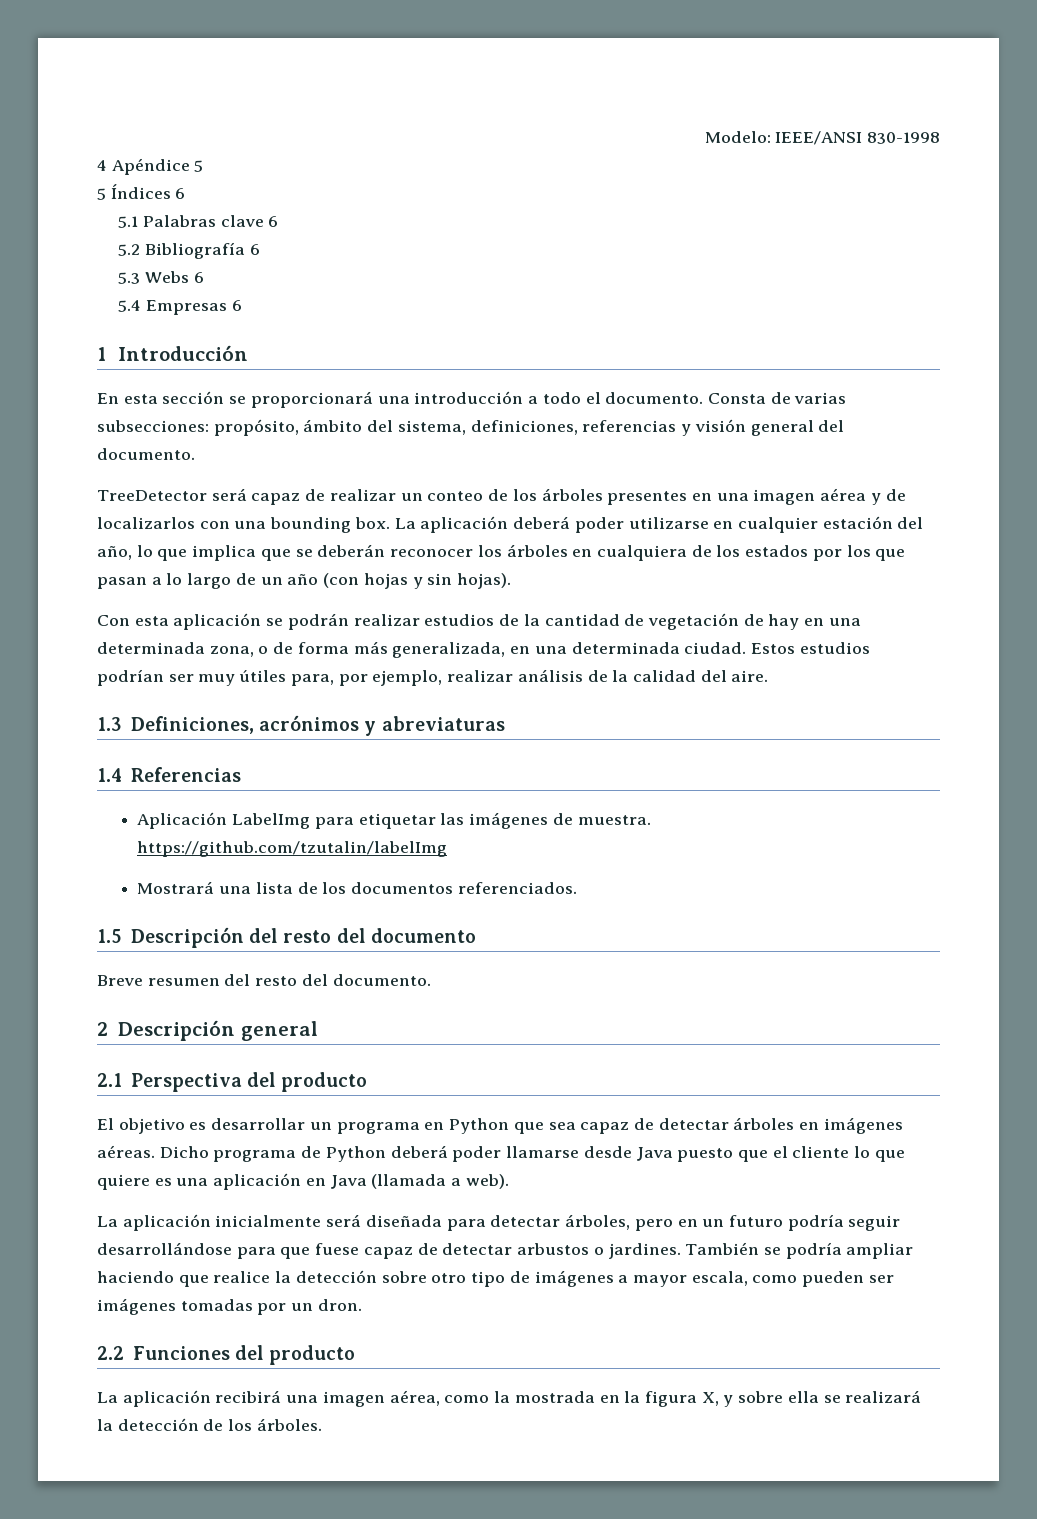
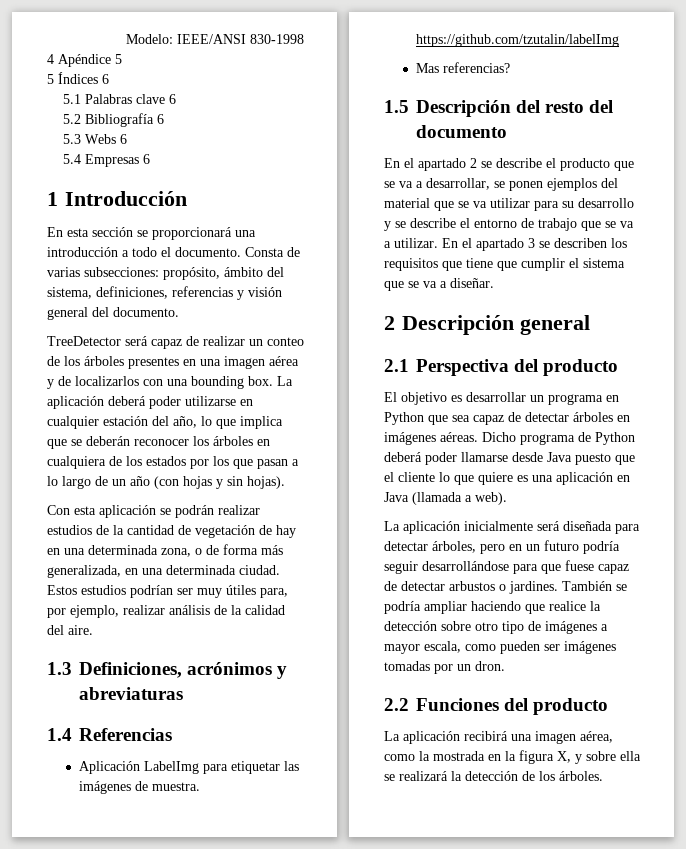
[137,881,577,894] Mostrará una lista de los documentos referenciados. -> [415,62,510,73] Mas referencias?
[97,974,431,986] Breve resumen del resto del documento. -> [384,158,634,171] [384,178,618,191] [384,198,634,211] [384,218,634,231] [384,238,627,251] [384,258,625,271] [384,278,494,291] En el apartado 2 se describe el producto que se va a desarrollar, se ponen ejemplos del material que se va utilizar para su desarrollo y se describe el entorno de trabajo que se va a utilizar. En el apartado 3 se describen los requisitos que tiene que cumplir el sistema que se va a diseñar.

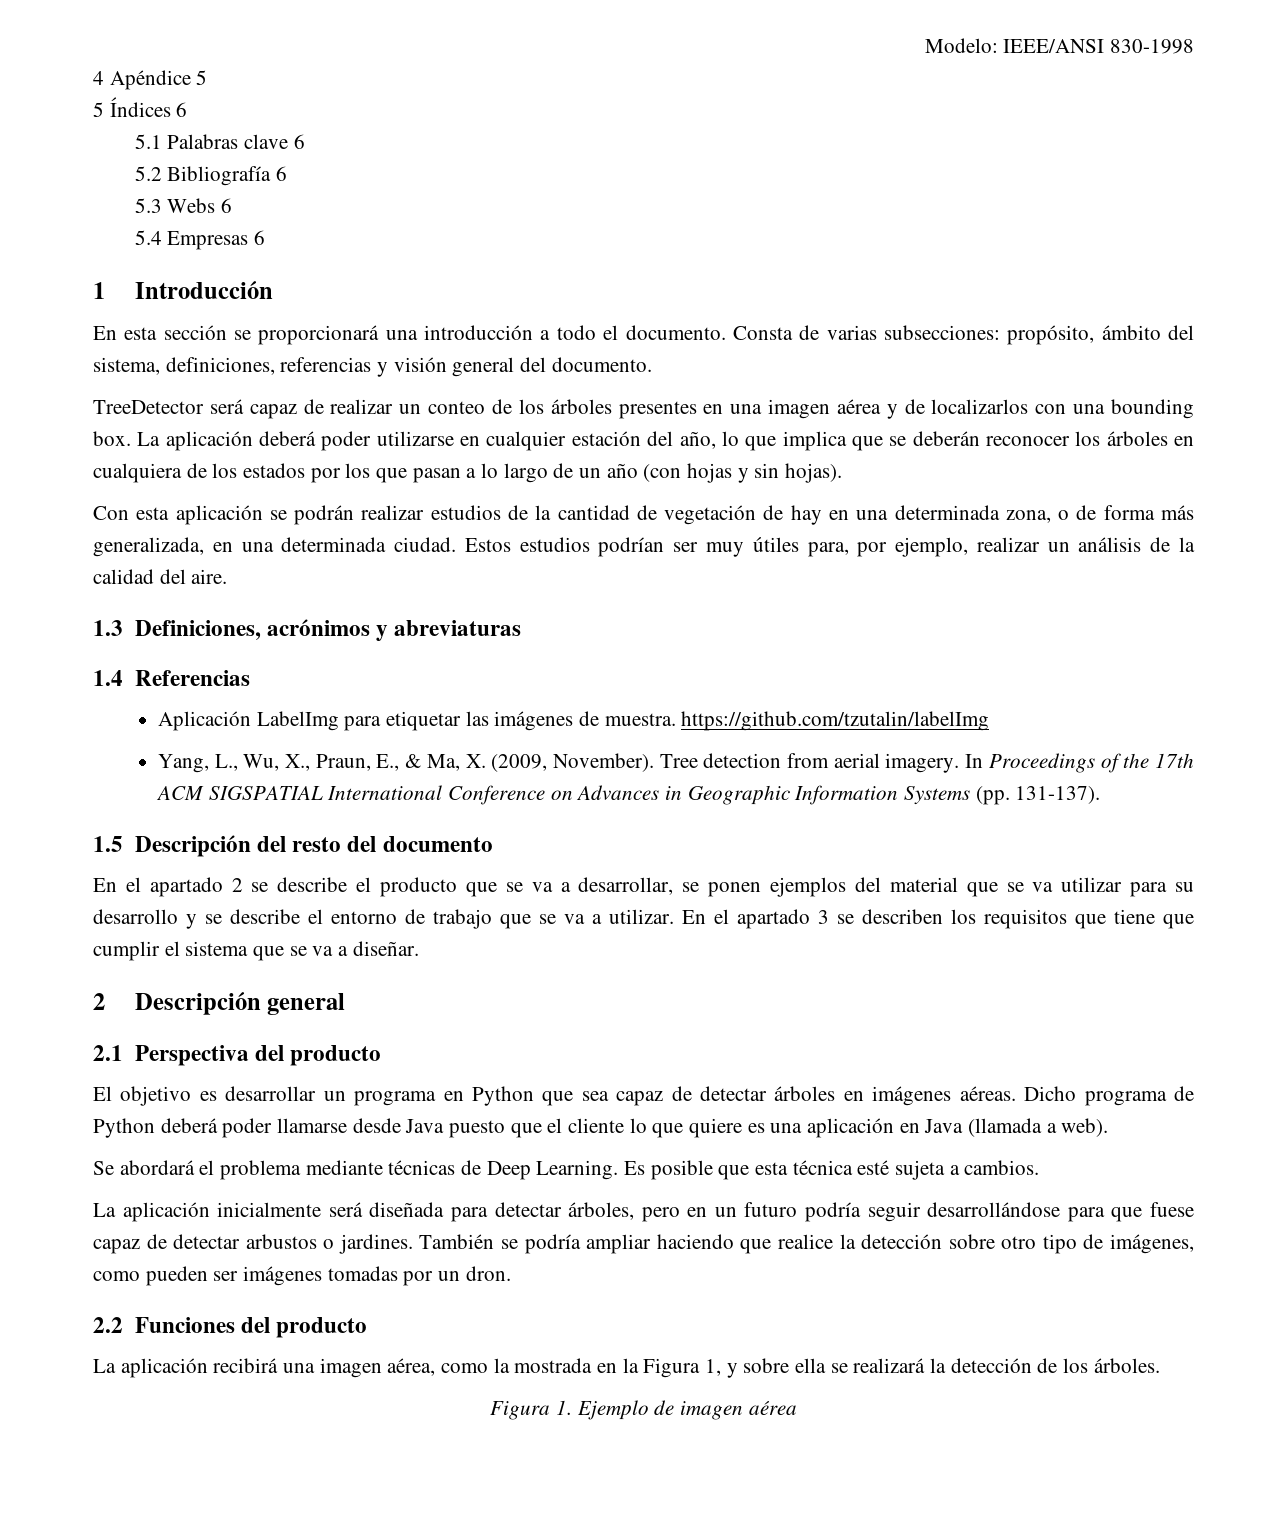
(165, 610) none -> [1047,542,1070,552] un
[415,62,510,73] Mas referencias? -> [157,753,1194,773] [155,785,1101,805] Yang, L., Wu, X., Praun, E., & Ma, X. (2009, November). Tree detection from aerial imagery. In Proceedings of the 17th ACM SIGSPATIAL International Conference on Advances in Geographic Information Systems (pp. 131-137).
(507, 498) none -> [93,1160,1040,1180] // Se abordará el problema mediante técnicas de Deep Learning. Es posible que esta técnica esté sujeta a cambios.
[545,621,608,634] [384,641,461,654] imágenes a mayor escala, -> [1109,1234,1194,1254] imágenes,
[519,750,571,764] figura X, -> [643,1358,722,1378] Figura 1,
(603, 776) none -> [490,1400,797,1420] // Figura 1. Ejemplo de imagen aérea

